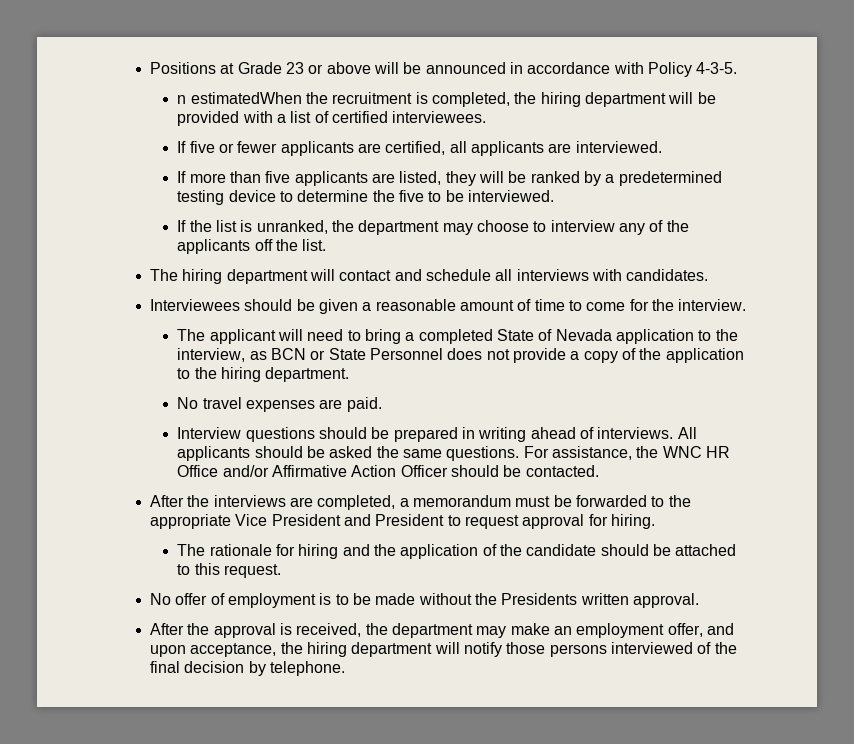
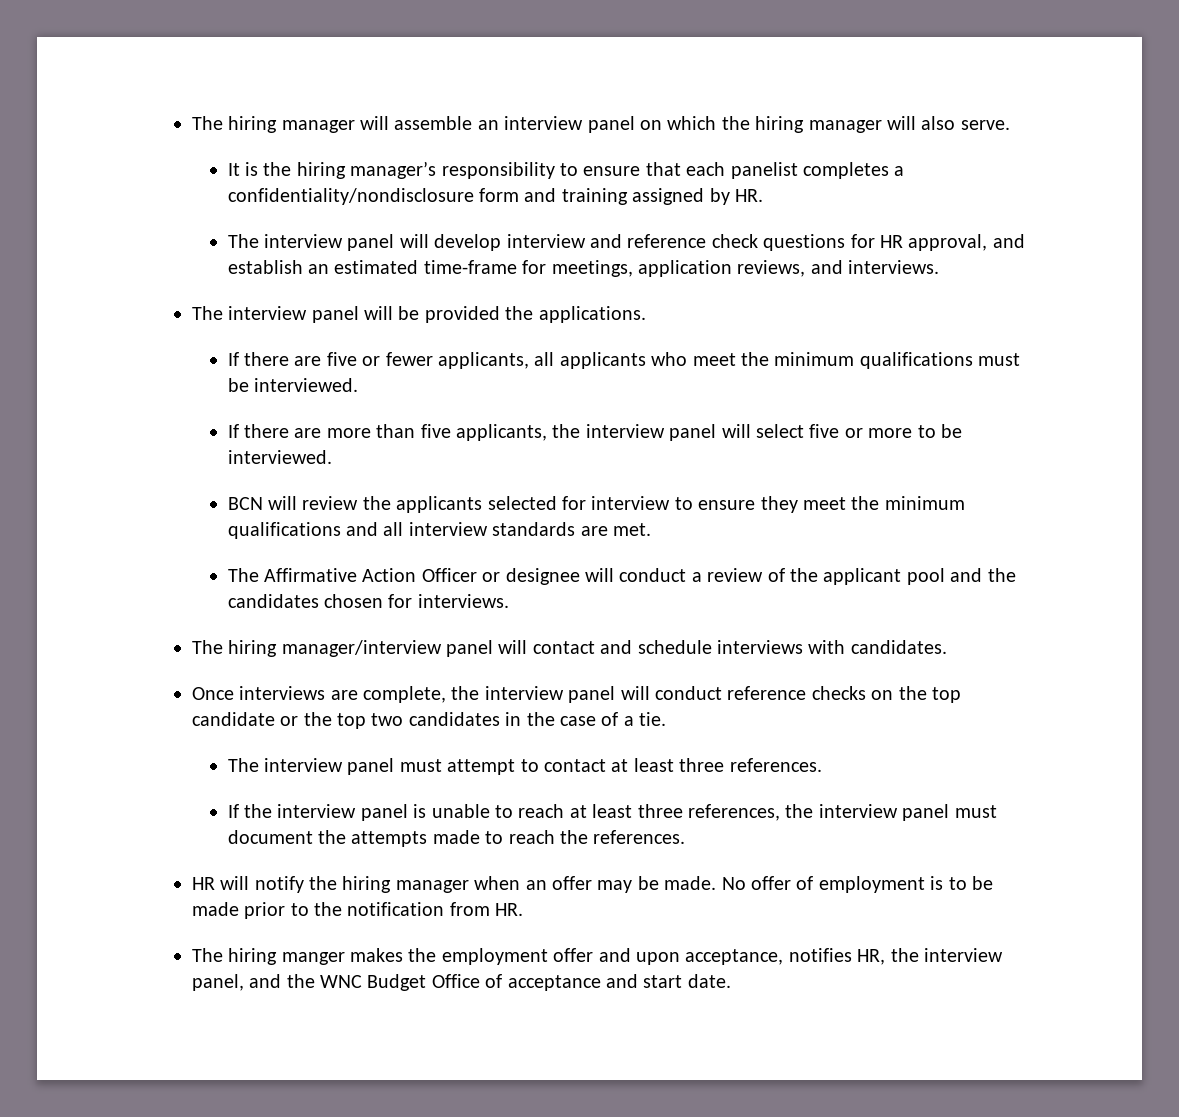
[150,62,738,77] [177,92,716,107] [177,111,487,126] [177,141,187,153] Positions at Grade 23 or above will be announced in accordance with Policy 4-3-5. // n estimatedWhen the recruitment is completed, the hiring department will be provided with a list of certified interviewees. // If -> [191,116,1010,133] [227,161,905,179] [227,188,764,205] [227,234,1025,251] [227,260,940,277] [191,306,646,323] [227,352,322,366] The hiring manager will assemble an interview panel on which the hiring manager will also serve. // It is the hiring manager’s responsibility to ensure that each panelist completes a confidentiality/nondisclosure form and training assigned by HR. // The interview panel will develop interview and reference check questions for HR approval, and establish an estimated time-frame for meetings, application reviews, and interviews. // The interview panel will be provided the applications. // If there are
[280,141,662,156] [177,171,187,183] applicants are certified, all applicants are interviewed. // If -> [438,352,1021,369] [227,378,359,392] [227,424,322,438] applicants, all applicants who meet the minimum qualifications must be interviewed. // If there are
[294,171,722,186] [177,190,554,205] [177,220,689,235] [177,239,327,254] [150,269,308,284] applicants are listed, they will be ranked by a predetermined testing device to determine the five to be interviewed. // If the list is unranked, the department may choose to interview any of the applicants off the list. // The hiring department -> [456,424,963,441] [227,450,332,464] [227,496,965,513] [227,522,652,539] [227,568,1016,585] [227,594,509,608] [191,640,494,657] applicants, the interview panel will select five or more to be interviewed. // BCN will review the applicants selected for interview to ensure they meet the minimum qualifications and all interview standards are met. // The Affirmative Action Officer or designee will conduct a review of the applicant pool and the candidates chosen for interviews. // The hiring manager/interview panel
[495,269,513,281] all -> (712, 647) none
[150,299,747,314] [177,329,738,344] [177,348,744,363] [177,367,350,382] [177,397,382,412] [177,427,697,442] [177,446,730,461] [177,465,599,477] [150,495,691,510] [150,514,655,529] [177,544,737,559] [177,563,282,578] Interviewees should be given a reasonable amount of time to come for the interview. // The applicant will need to bring a completed State of Nevada application to the interview, as BCN or State Personnel does not provide a copy of the application to the hiring department. // No travel expenses are paid. // Interview questions should be prepared in writing ahead of interviews. All applicants should be asked the same questions. For assistance, the WNC HR Office and/or Affirmative Action Officer should be contacted. // After the interviews are completed, a memorandum must be forwarded to the appropriate Vice President and President to request approval for hiring. // The rationale for hiring and the application of the candidate should be attached to this request. // -> [191,686,962,703] [191,712,667,729] [227,758,822,775] [227,804,997,821] [227,830,686,847] [191,876,717,893] Once interviews are complete, the interview panel will conduct reference checks on the top candidate or the top two candidates in the case of a tie. // The interview panel must attempt to contact at least three references. // If the interview panel is unable to reach at least three references, the interview panel must document the attempts made to reach the references. // HR will notify the hiring manager when an offer may be made.
[418,593,699,608] [150,623,734,638] [150,642,737,657] [150,661,345,676] without the Presidents written approval. // After the approval is received, the department may make an employment offer, and upon acceptance, the hiring department will notify those persons interviewed of the final decision by telephone. -> [244,902,524,919] [191,948,1004,965] [191,974,731,991] prior to the notification from HR. // The hiring manger makes the employment offer and upon acceptance, notifies HR, the interview panel, and the WNC Budget Office of acceptance and start date.

